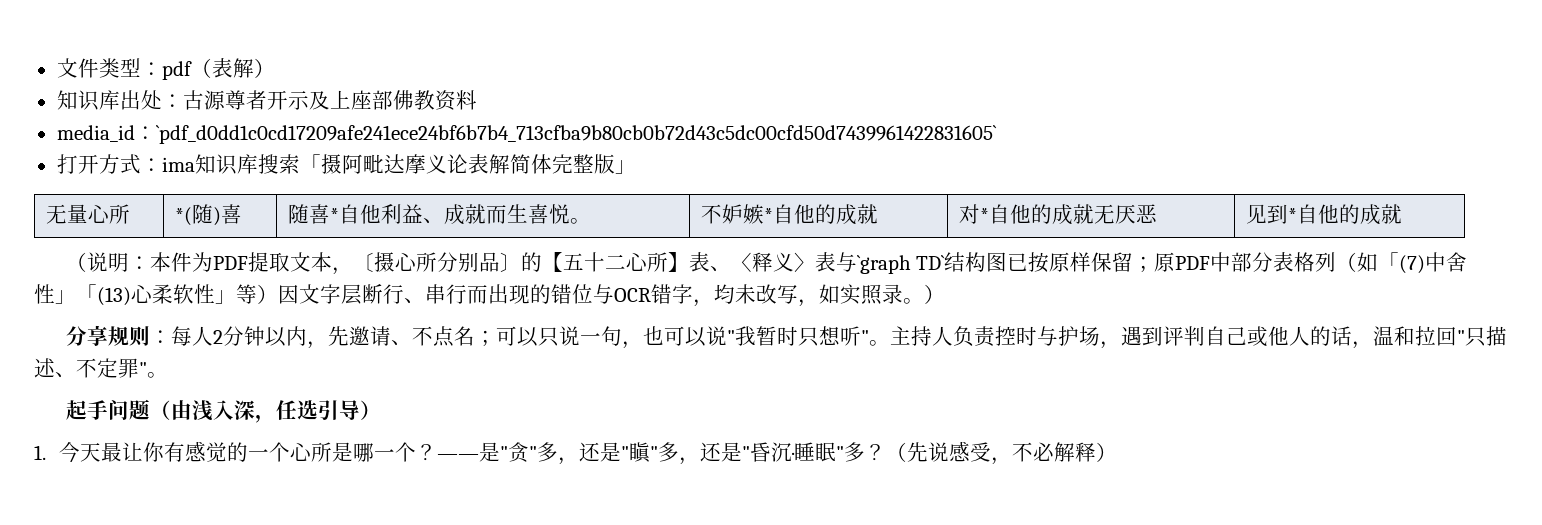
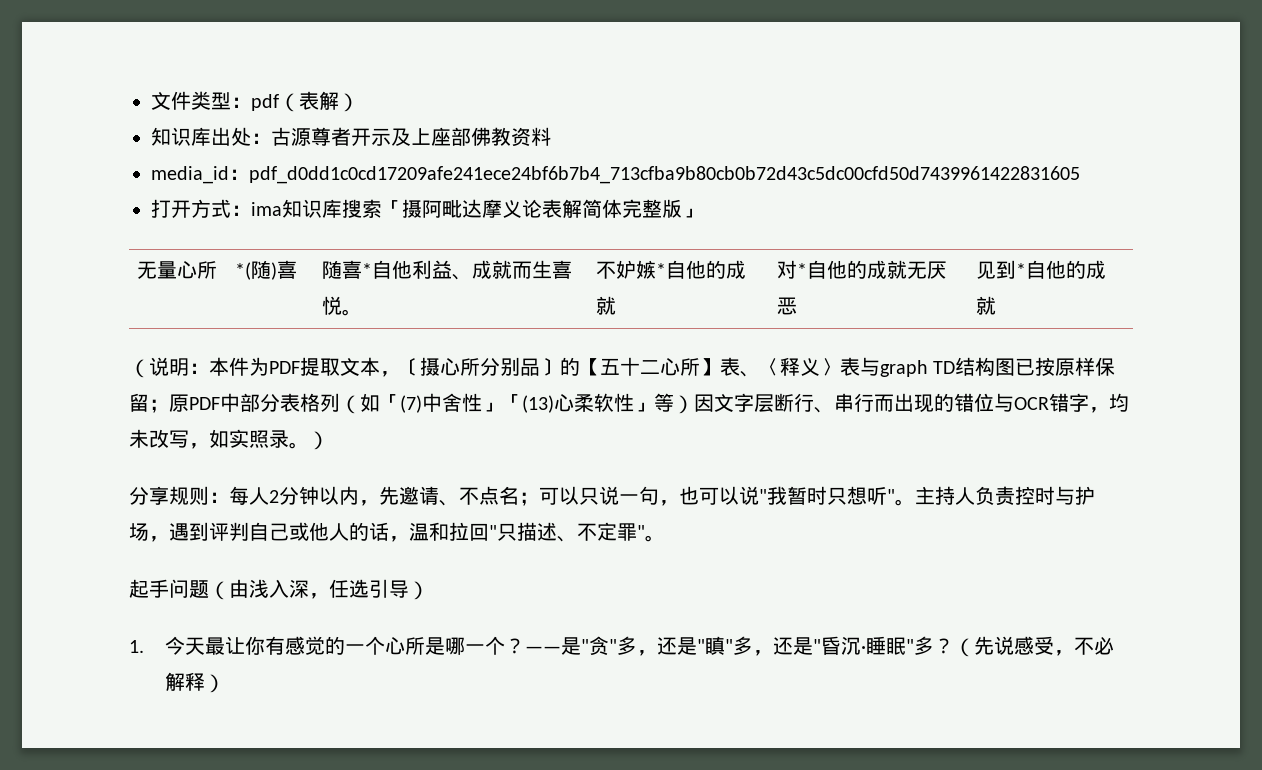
[155,125,997,144] `pdf_d0dd1c0cd17209afe241ece24bf6b7b4_713cfba9b80cb0b72d43c5dc00cfd50d7439961422831605` -> [249,166,1080,184] pdf_d0dd1c0cd17209afe241ece24bf6b7b4_713cfba9b80cb0b72d43c5dc00cfd50d7439961422831605
[856,255,946,274] `graph TD` -> [880,360,956,377] graph TD

